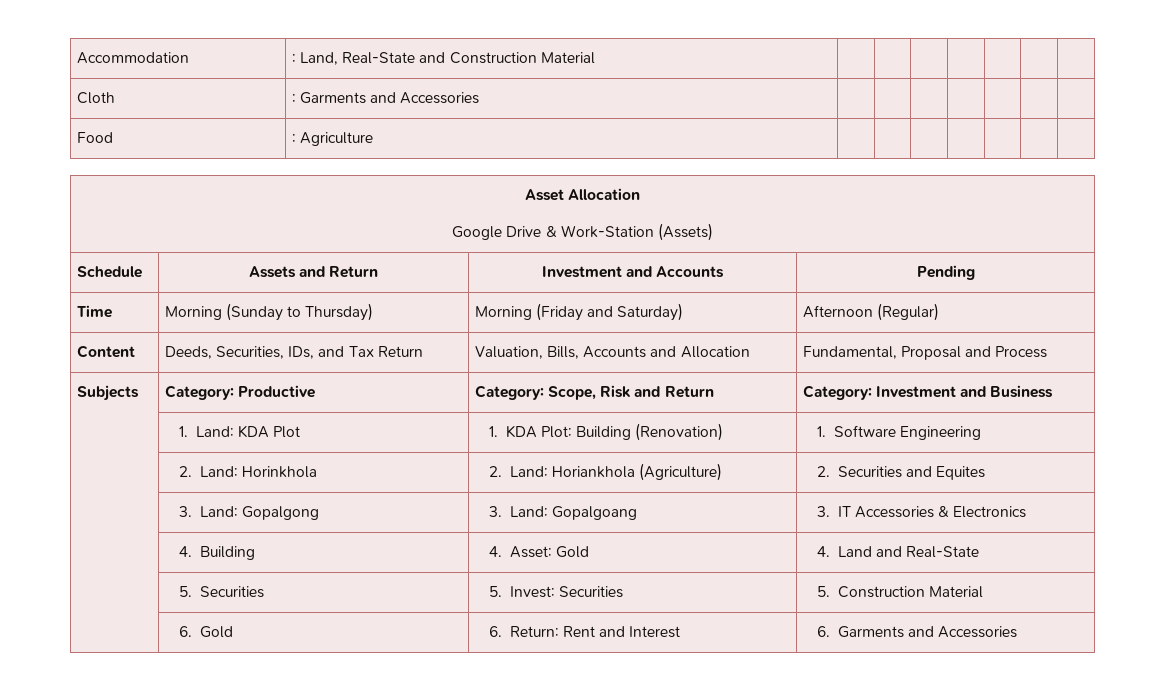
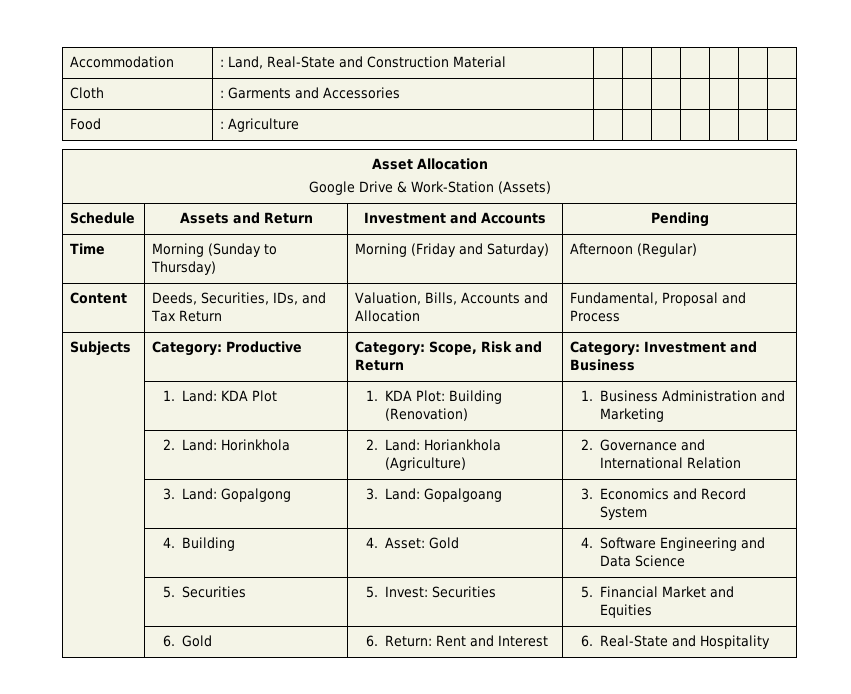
[833,425,982,440] Software Engineering -> [600,390,786,402] [600,408,665,422] Business Administration and Marketing
[837,466,986,480] Securities and Equites -> [600,439,706,451] [600,457,742,469] Governance and International Relation
[837,506,1027,518] IT Accessories & Electronics -> [600,488,747,500] [600,506,648,520] Economics and Record System
[837,546,980,558] Land and Real-State -> [600,537,766,551] [600,555,686,567] Software Engineering and Data Science
[837,586,984,598] Construction Material -> [600,586,735,598] [600,604,653,618] Financial Market and Equities
[837,626,1018,638] Garments and Accessories -> [600,635,771,649] Real-State and Hospitality

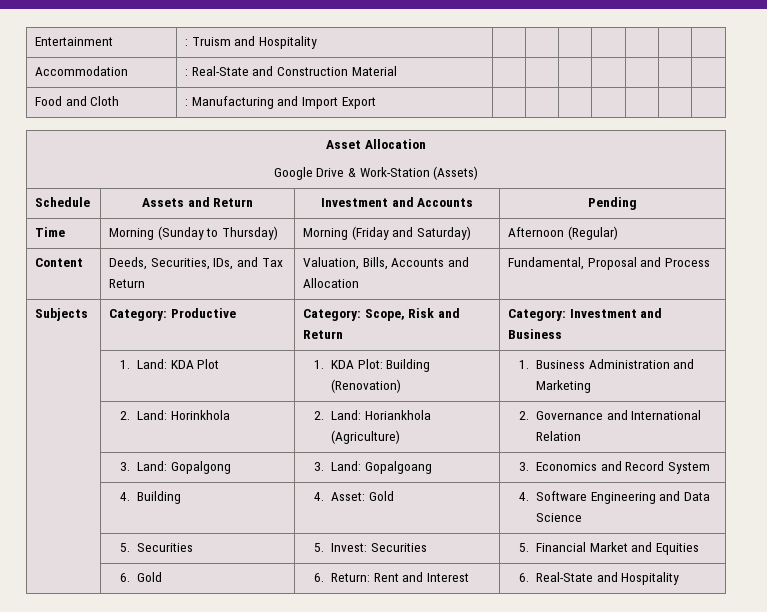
(70, 62) none -> [35,37,114,46] [185,36,317,49] Entertainment | : Truism and Hospitality | | | | | | | //
[228,56,264,69] Land, -> (189, 72) none
(507, 62) none -> [35,96,87,106] Food and
[228,87,401,99] [70,118,102,130] [220,118,300,132] Garments and Accessories | | | | | | | // Food | : Agriculture -> [191,96,376,109] Manufacturing and Import Export

